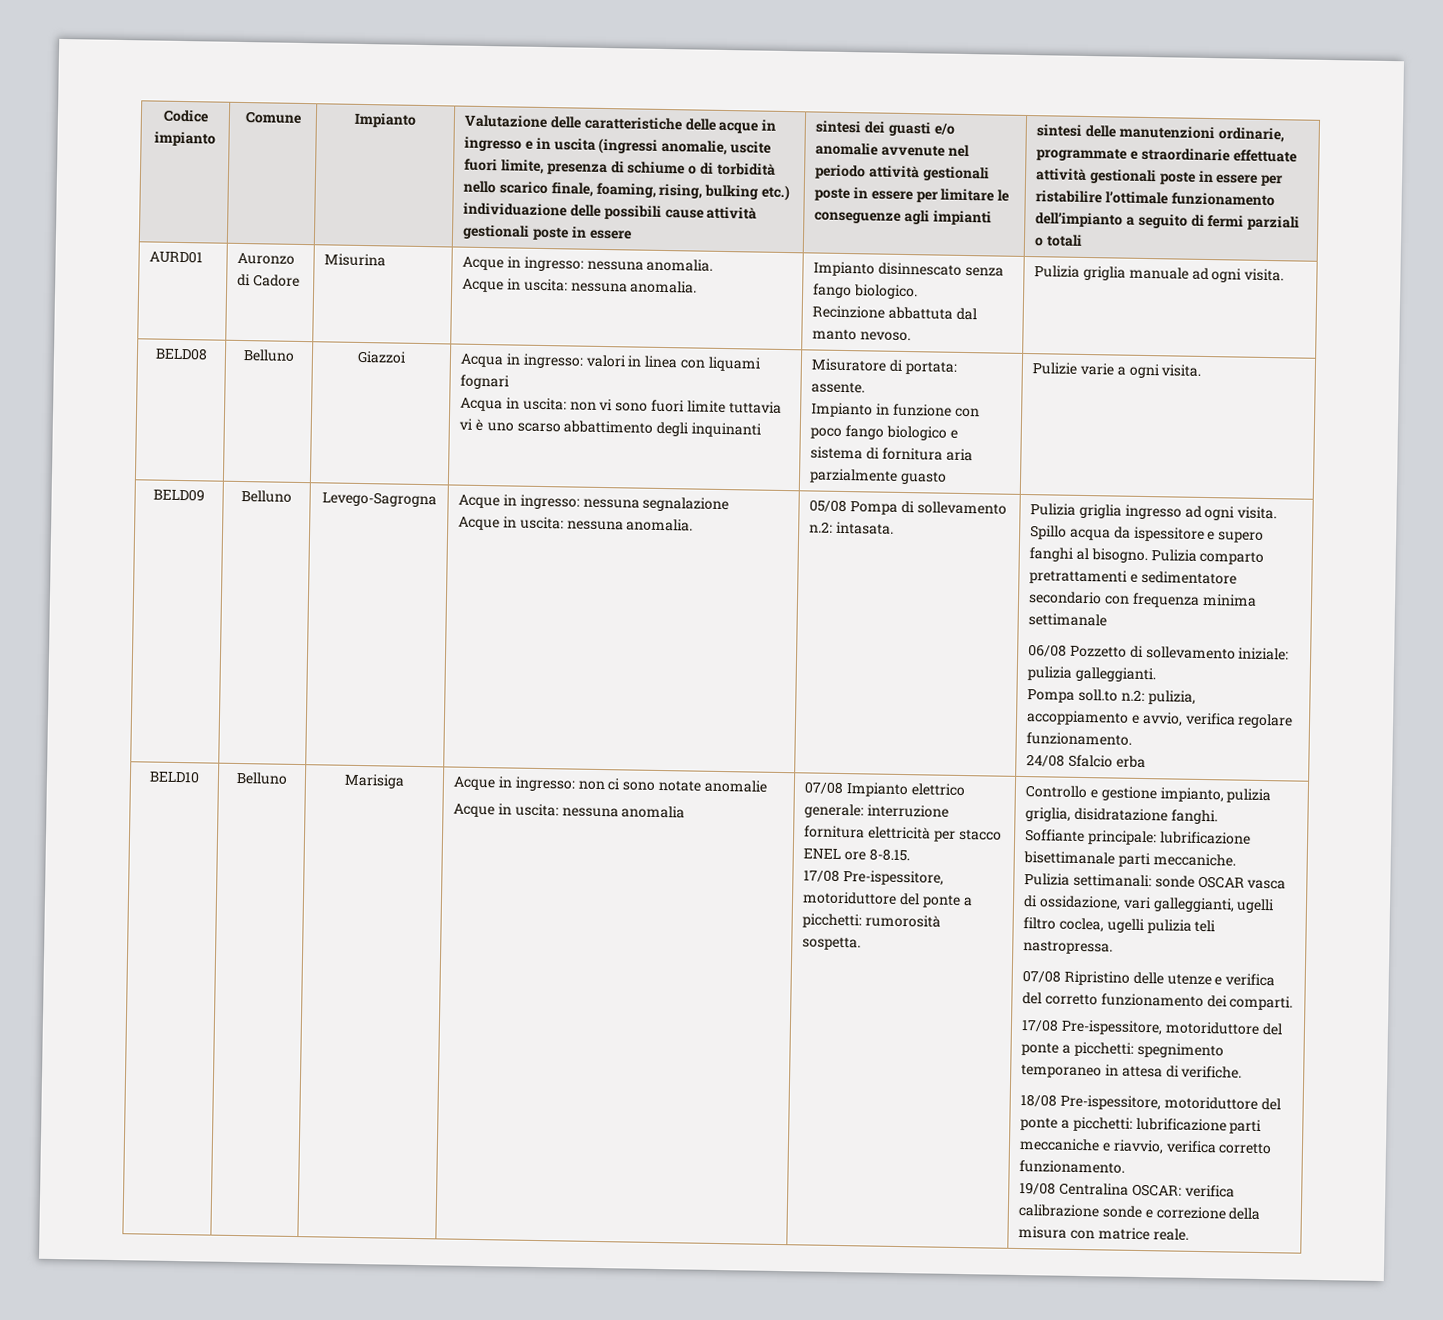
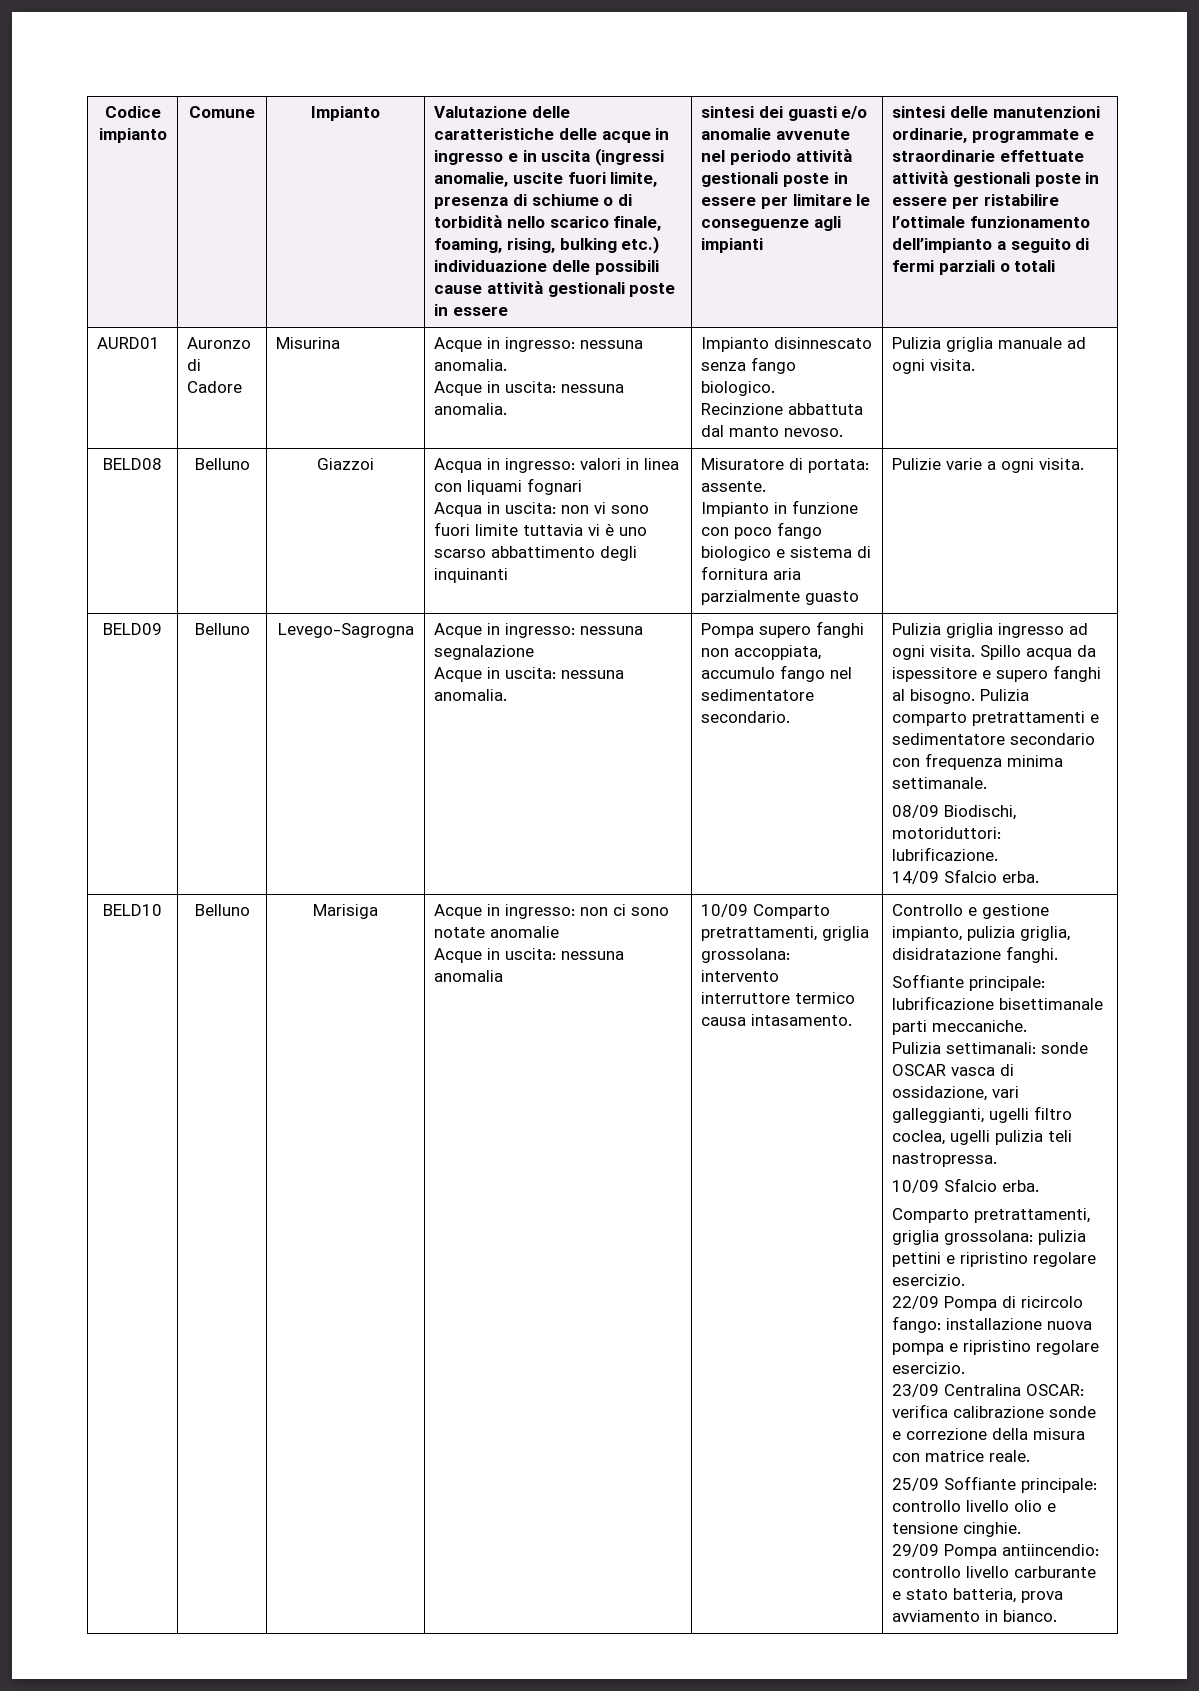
[809,499,1007,515] [809,521,895,535] 05/08 Pompa di sollevamento n.2: intasata. -> [701,621,865,638] [701,645,822,660] [701,665,853,682] [701,689,815,701] [701,711,791,723] Pompa supero fanghi non accoppiata, accumulo fango nel sedimentatore secondario.
[1028,613,1108,627] [1028,644,1290,661] [1027,666,1157,683] [1027,688,1196,705] [1026,710,1294,729] [1026,732,1133,746] [1026,754,1146,769] settimanale // 06/08 Pozzetto di sollevamento iniziale: pulizia galleggianti. // Pompa soll.to n.2: pulizia, accoppiamento e avvio, verifica regolare funzionamento. // 24/08 Sfalcio erba -> [892,777,988,789] [892,805,1017,820] [892,827,1002,839] [892,847,999,861] [892,869,1040,884] settimanale. // 08/09 Biodischi, motoriduttori: lubrificazione. // 14/09 Sfalcio erba.
[804,781,965,798] [804,803,950,819] [804,825,1002,842] [803,848,910,862] [803,869,945,886] [802,891,973,908] [802,913,942,929] [802,936,862,951] 07/08 Impianto elettrico generale: interruzione fornitura elettricità per stacco ENEL ore 8-8.15. // 17/08 Pre-ispessitore, motoriduttore del ponte a picchetti: rumorosità sospetta. -> [701,904,831,919] [701,926,870,941] [701,948,791,963] [701,970,780,982] [701,992,856,1004] [701,1014,853,1026] 10/09 Comparto pretrattamenti, griglia grossolana: intervento interruttore termico causa intasamento.
[1022,970,1276,987] [1022,992,1294,1011] [1021,1019,1283,1036] [1021,1041,1224,1059] [1021,1064,1243,1079] [1020,1094,1281,1111] [1020,1116,1263,1135] [1019,1138,1273,1155] [1019,1160,1126,1174] [1019,1182,1057,1195] 07/08 Ripristino delle utenze e verifica del corretto funzionamento dei comparti. // 17/08 Pre-ispessitore, motoriduttore del ponte a picchetti: spegnimento temporaneo in attesa di verifiche. // 18/08 Pre-ispessitore, motoriduttore del ponte a picchetti: lubrificazione parti meccaniche e riavvio, verifica corretto funzionamento. // 19/08 -> [892,1178,1040,1193] [892,1208,1091,1223] [892,1230,1087,1245] [892,1252,1097,1267] [892,1274,966,1286] [892,1296,1084,1311] [892,1316,1093,1333] [892,1340,1100,1355] [892,1362,966,1374] [892,1384,940,1397] 10/09 Sfalcio erba. // Comparto pretrattamenti, griglia grossolana: pulizia pettini e ripristino regolare esercizio. // 22/09 Pompa di ricircolo fango: installazione nuova pompa e ripristino regolare esercizio. // 23/09
(1189, 1234) none -> [892,1476,1098,1493] [892,1500,1057,1512] [892,1522,1022,1537] [892,1544,1100,1559] [892,1566,1097,1578] [892,1588,1064,1603] [892,1610,1058,1622] // 25/09 Soffiante principale: controllo livello olio e tensione cinghie. // 29/09 Pompa antiincendio: controllo livello carburante e stato batteria, prova avviamento in bianco.

